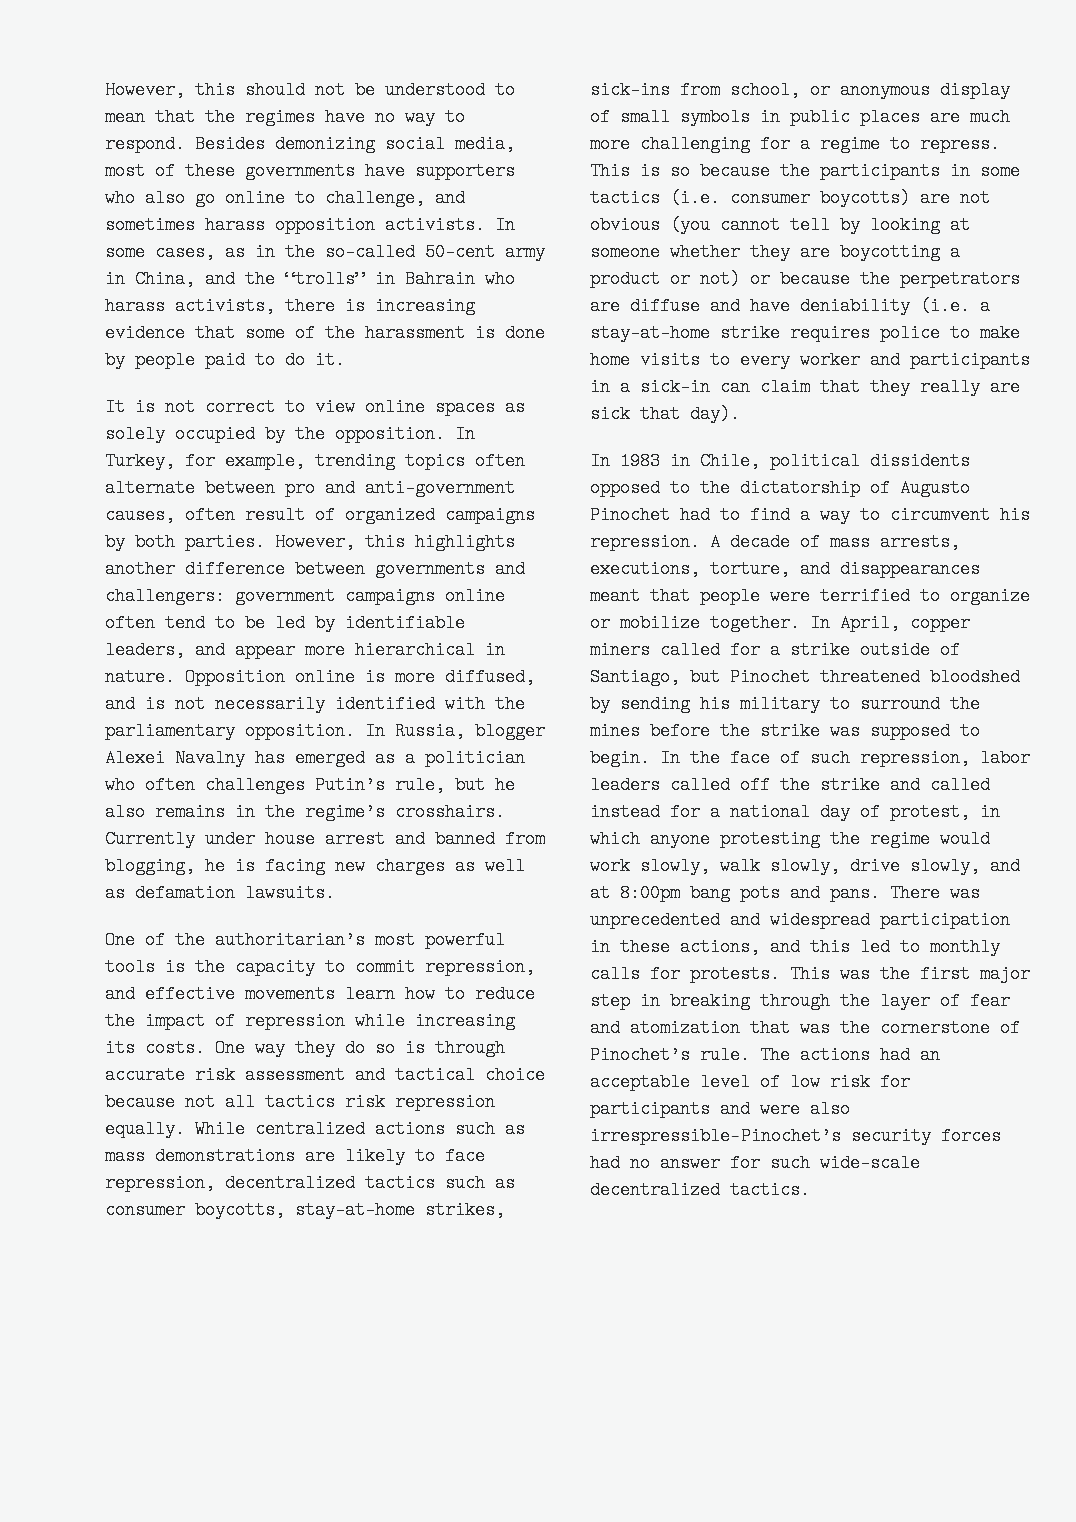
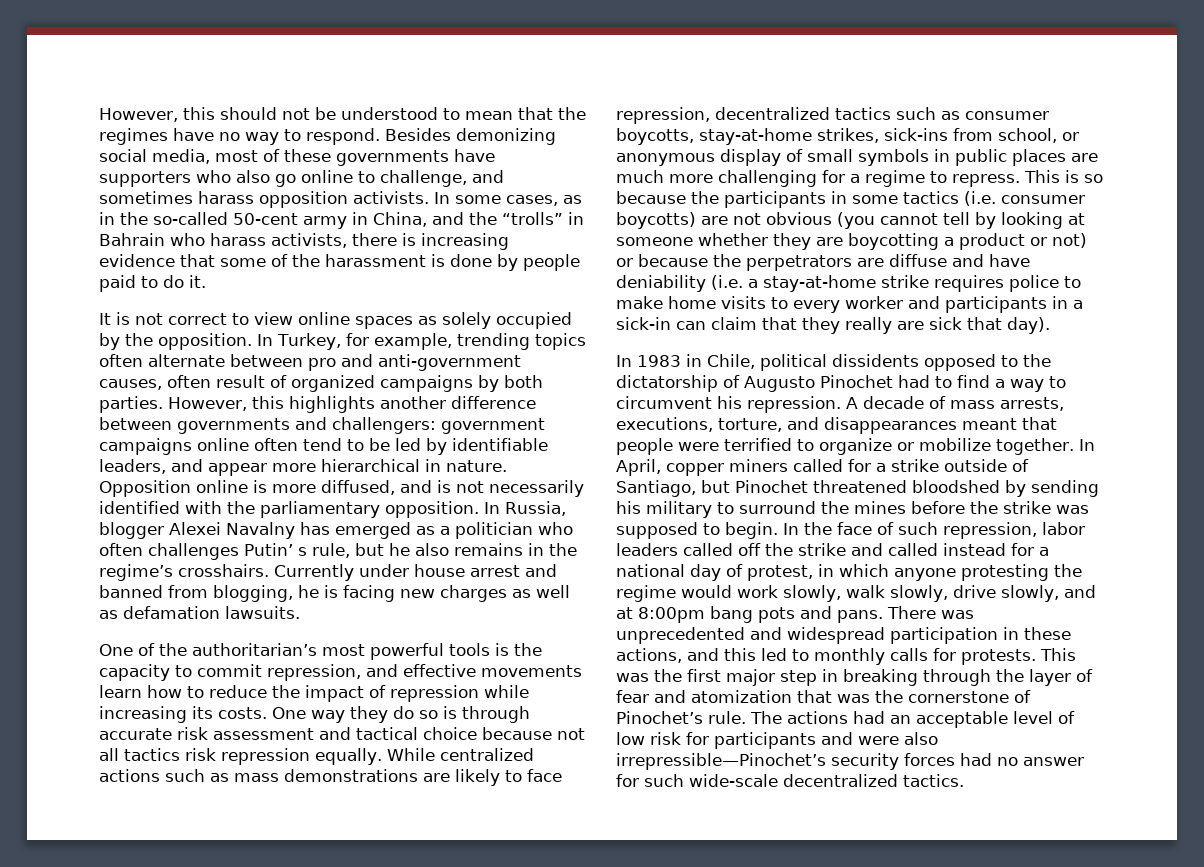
[315,776,385,794] Putin’s -> [244,543,307,556] Putin’ s
[590,1127,841,1145] irrespressible—Pinochet’s -> [616,753,826,770] irrepressible—Pinochet’s

